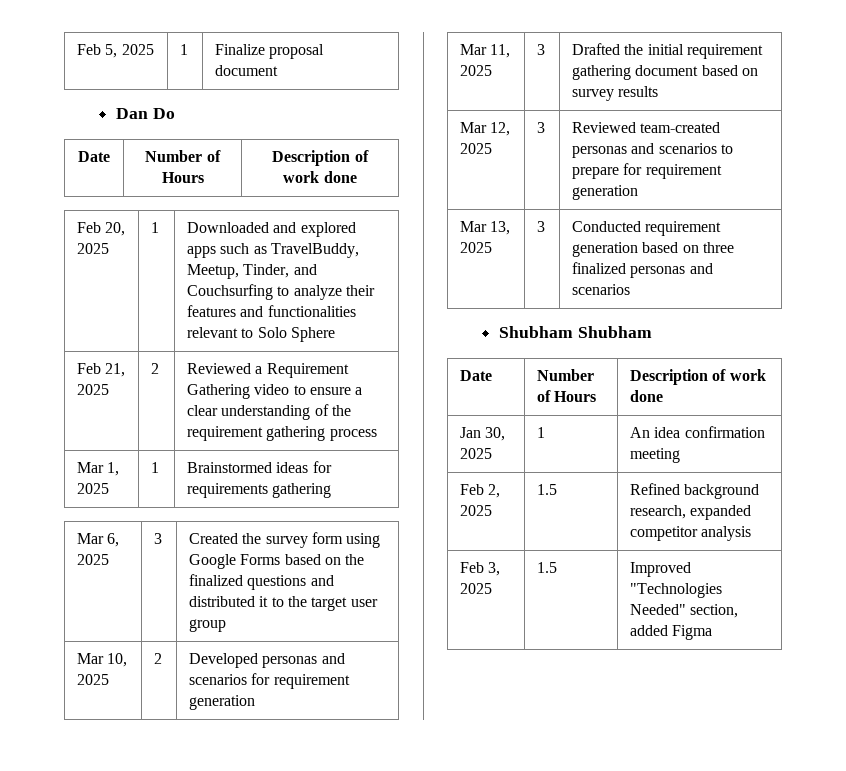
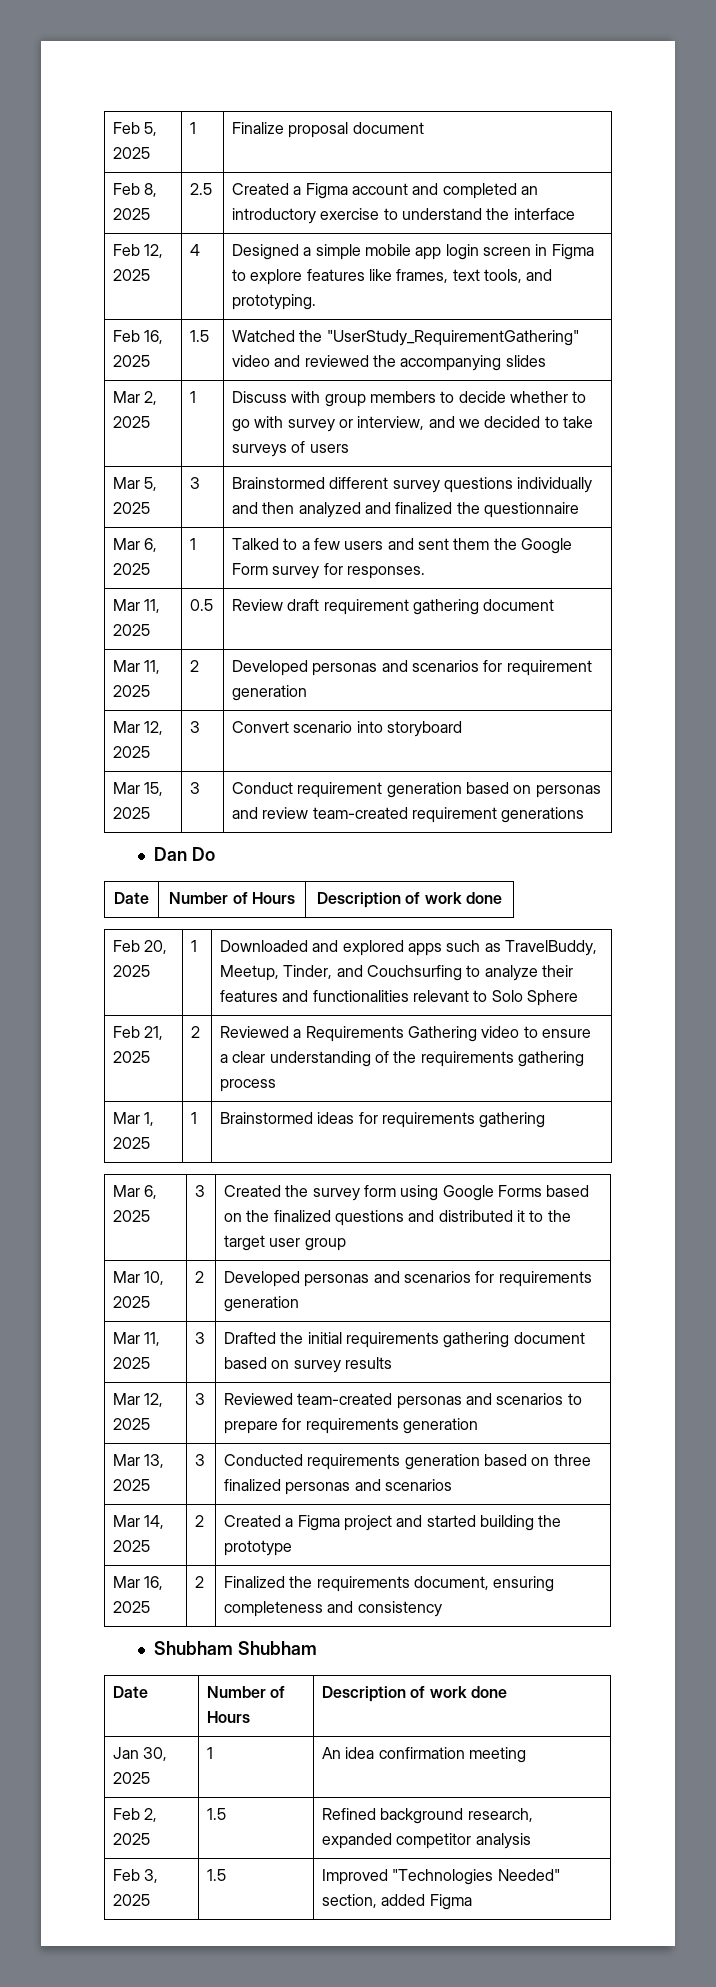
(279, 70) none -> [113,183,158,197] [113,208,151,220] [190,183,213,195] [232,183,539,199] [232,208,575,224] [113,244,164,258] [113,269,151,281] [190,244,201,256] [232,244,594,260] [232,269,553,285] [232,294,317,310] [113,330,164,344] [113,355,151,367] [190,330,210,342] [232,330,579,346] [232,355,546,371] [113,391,158,405] [113,416,151,428] [190,391,197,403] [232,391,587,407] [232,416,593,432] [232,441,349,457] [113,477,158,491] [113,502,151,514] [190,477,201,489] [232,477,593,493] [232,502,580,518] [113,538,158,552] [113,563,151,575] [190,538,197,550] [232,538,572,554] [232,563,426,579] [113,599,161,613] [113,624,151,636] [190,599,214,611] [232,599,555,615] [113,660,161,674] [113,685,151,697] [190,660,200,672] [232,660,592,676] [232,685,308,701] [113,721,164,735] [113,746,151,758] [190,721,201,733] [232,721,463,737] [113,782,164,796] [113,807,151,819] [190,782,201,794] [232,782,601,798] [232,807,585,823] // Feb 8, 2025 | 2.5 | Created a Figma account and completed an introductory exercise to understand the interface // Feb 12, 2025 | 4 | Designed a simple mobile app login screen in Figma to explore features like frames, text tools, and prototyping. // Feb 16, 2025 | 1.5 | Watched the "UserStudy_RequirementGathering" video and reviewed the accompanying slides // Mar 2, 2025 | 1 | Discuss with group members to decide whether to go with survey or interview, and we decided to take surveys of users // Mar 5, 2025 | 3 | Brainstormed different survey questions individually and then analyzed and finalized the questionnaire // Mar 6, 2025 | 1 | Talked to a few users and sent them the Google Form survey for responses. // Mar 11, 2025 | 0.5 | Review draft requirement gathering document // Mar 11, 2025 | 2 | Developed personas and scenarios for requirement generation // Mar 12, 2025 | 3 | Convert scenario into storyboard // Mar 15, 2025 | 3 | Conduct requirement generation based on personas and review team-created requirement generations
[266,363,349,378] Requirement -> [305,1026,404,1042] Requirements
[187,426,264,441] requirement -> [420,1051,514,1067] requirements
[273,674,350,689] requirement -> [498,1271,592,1287] requirements
[687,44,764,59] requirement -> [346,1332,440,1348] requirements
[645,164,722,179] requirement -> [305,1418,399,1434] requirements
[645,221,722,236] requirement -> [307,1454,401,1470] requirements
(631, 289) none -> [113,1515,165,1529] [113,1540,151,1552] [195,1515,205,1527] [224,1515,562,1531] [224,1540,293,1556] [113,1576,164,1590] [113,1601,151,1613] [195,1576,205,1588] [224,1576,555,1592] [224,1601,442,1617] // Mar 14, 2025 | 2 | Created a Figma project and started building the prototype // Mar 16, 2025 | 2 | Finalized the requirements document, ensuring completeness and consistency

